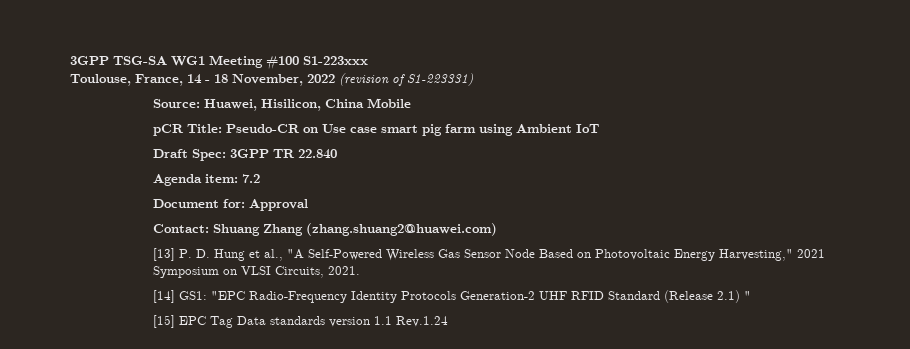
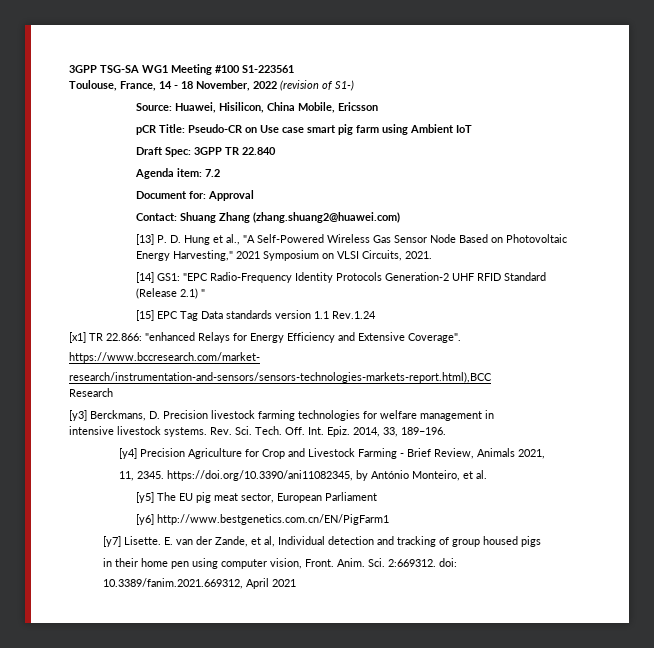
[303,56,368,65] S1-223xxx -> [242,65,294,73] S1-223561
[407,73,473,86] S1-223331) -> [335,80,354,91] S1-)
[367,98,412,108] Mobile -> [298,102,379,113] Mobile, Ericsson
(449, 321) none -> [69,332,461,343] [69,352,260,363] [69,372,492,383] [69,388,113,397] [69,410,494,421] [69,426,446,437] [119,448,546,459] [119,470,488,481] [136,492,378,503] [136,514,390,525] [102,536,541,547] [102,558,457,569] [102,578,296,589] // [x1] TR 22.866: "enhanced Relays for Energy Efficiency and Extensive Coverage". // https://www.bccresearch.com/market- // research/instrumentation-and-sensors/sensors-technologies-markets-report.html),BCC // Research // [y3] Berckmans, D. Precision livestock farming technologies for welfare management in // intensive livestock systems. Rev. Sci. Tech. Off. Int. Epiz. 2014, 33, 189–196. // [y4] Precision Agriculture for Crop and Livestock Farming - Brief Review, Animals 2021, // 11, 2345. https://doi.org/10.3390/ani11082345, by António Monteiro, et al. // [y5] The EU pig meat sector, European Parliament // [y6] http://www.bestgenetics.com.cn/EN/PigFarm1 // [y7] Lisette. E. van der Zande, et al, Individual detection and tracking of group housed pigs // in their home pen using computer vision, Front. Anim. Sci. 2:669312. doi: // 10.3389/fanim.2021.669312, April 2021

